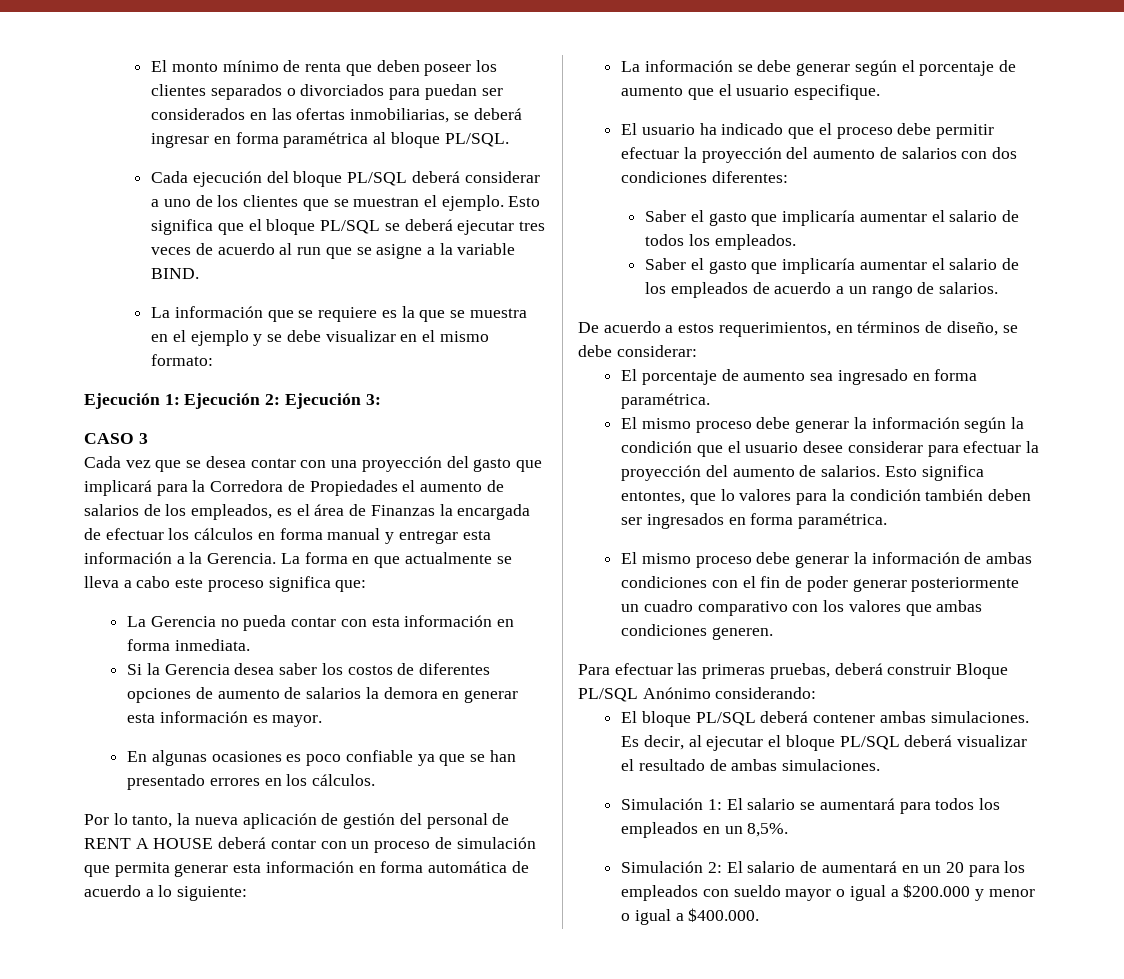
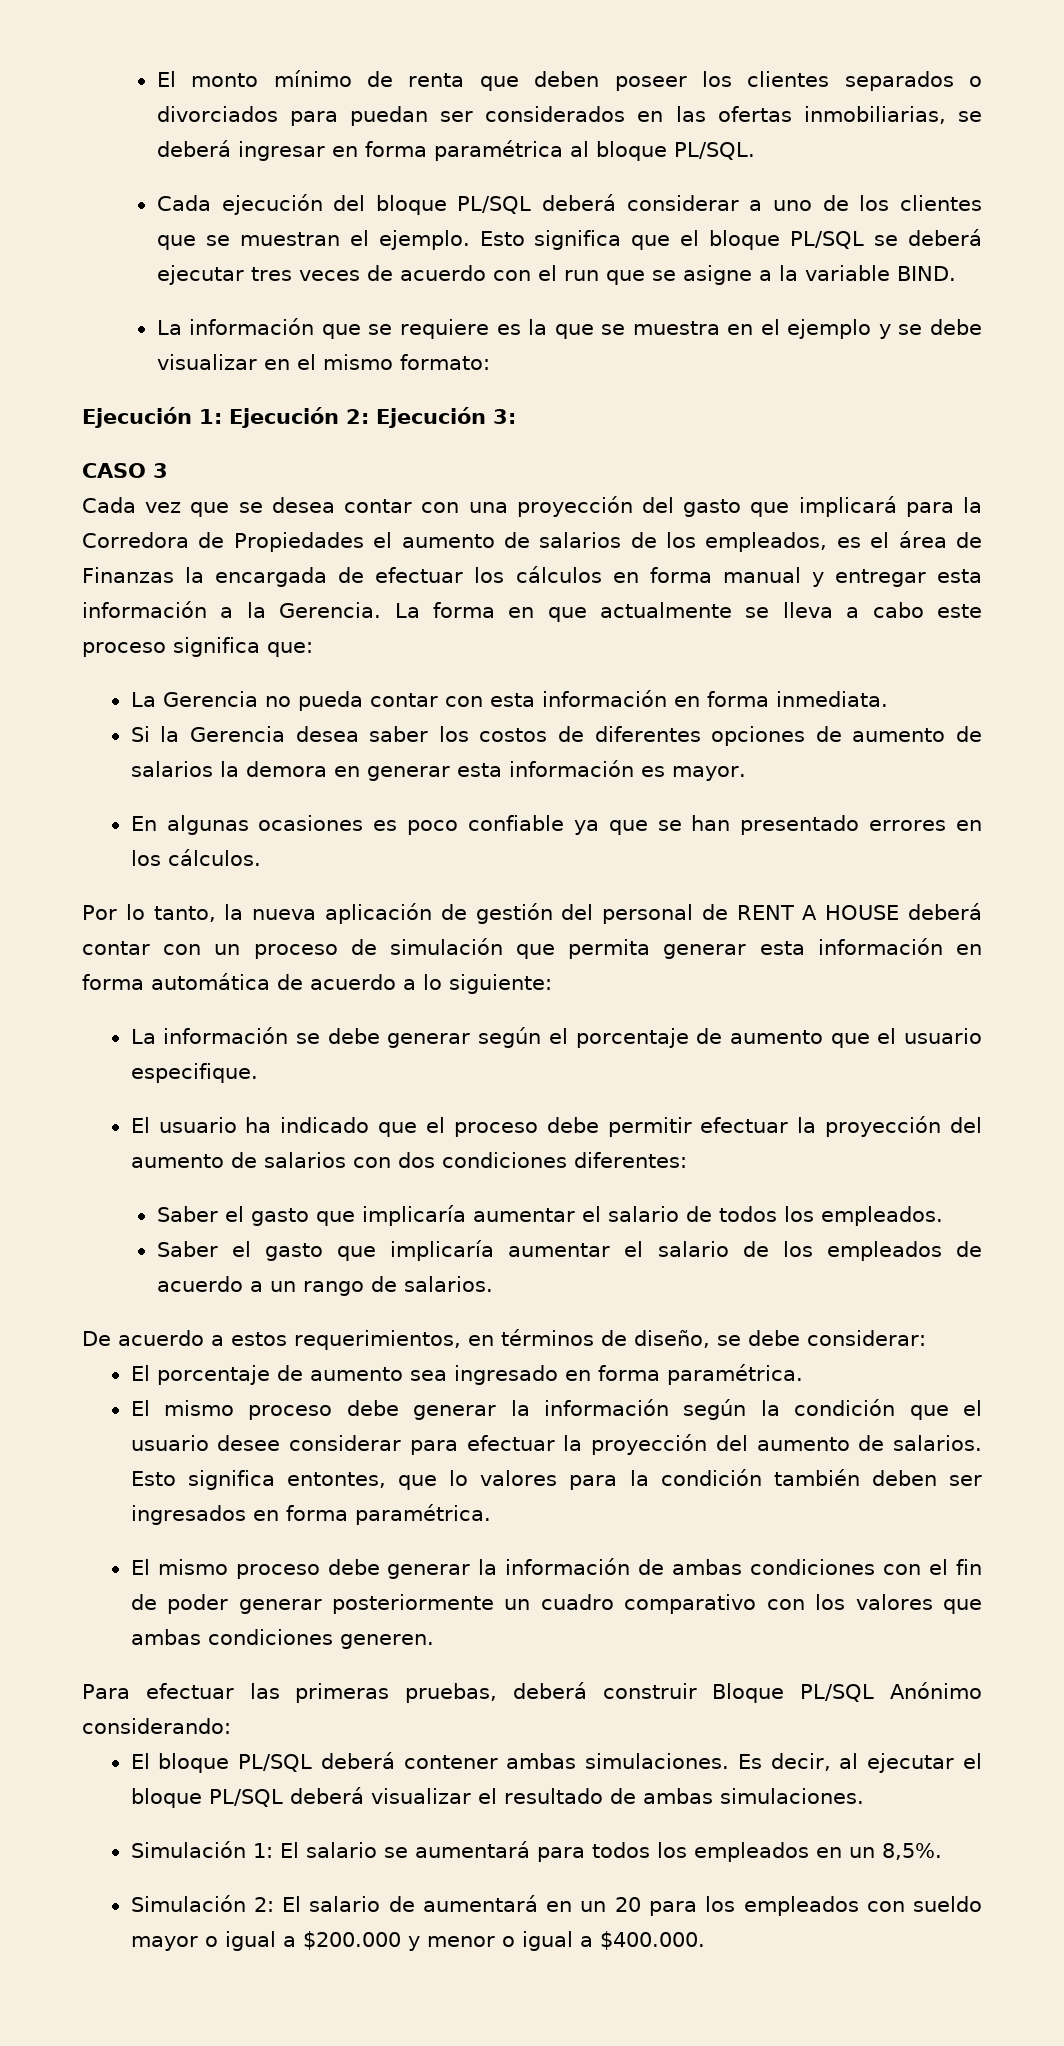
[279,243,293,255] al -> [492,265,557,281] con el

